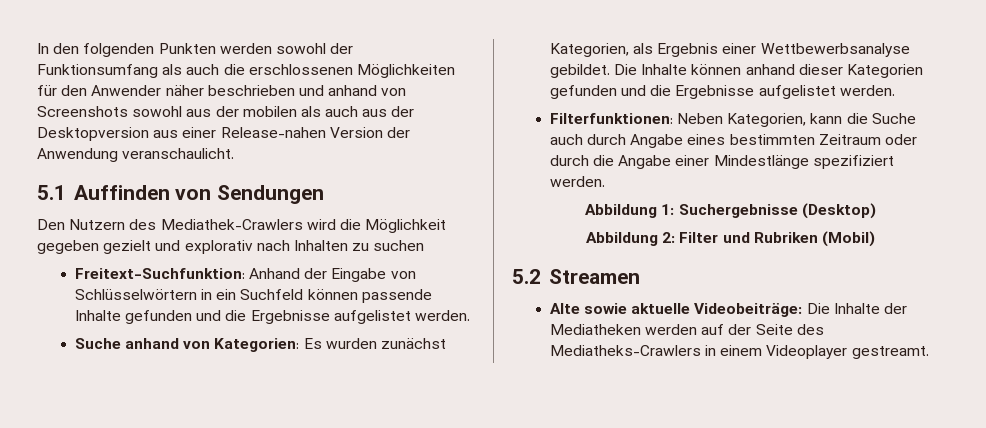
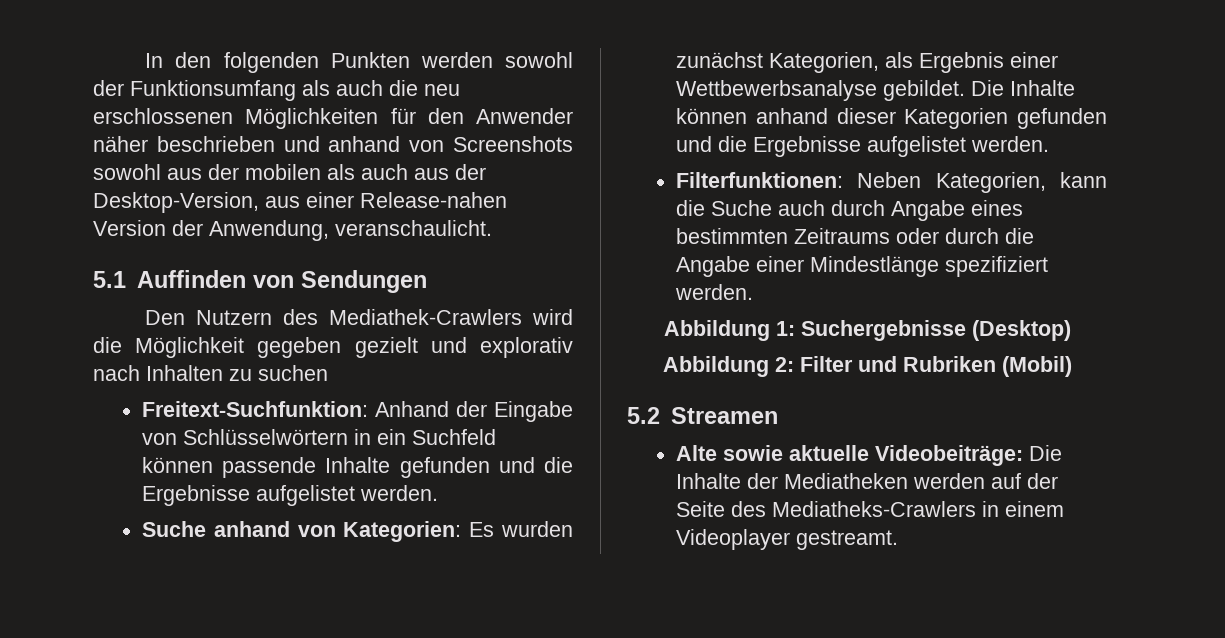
(245, 69) none -> [424,84,460,96] neu
[37,127,149,141] Desktopversion -> [93,192,259,213] Desktop-Version,
[37,148,118,162] Anwendung -> [209,220,329,241] Anwendung,
[818,134,881,145] Zeitraum -> [794,228,891,244] Zeitraums

